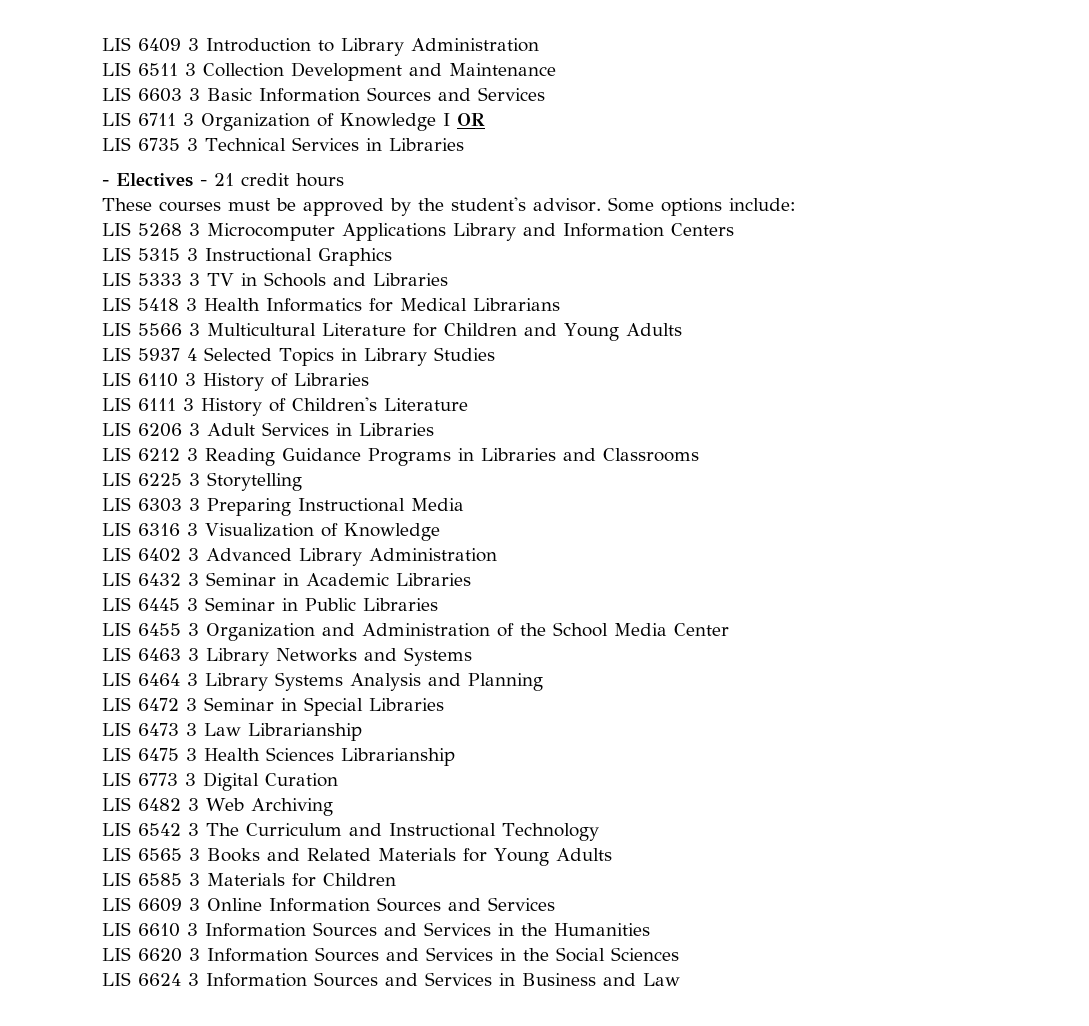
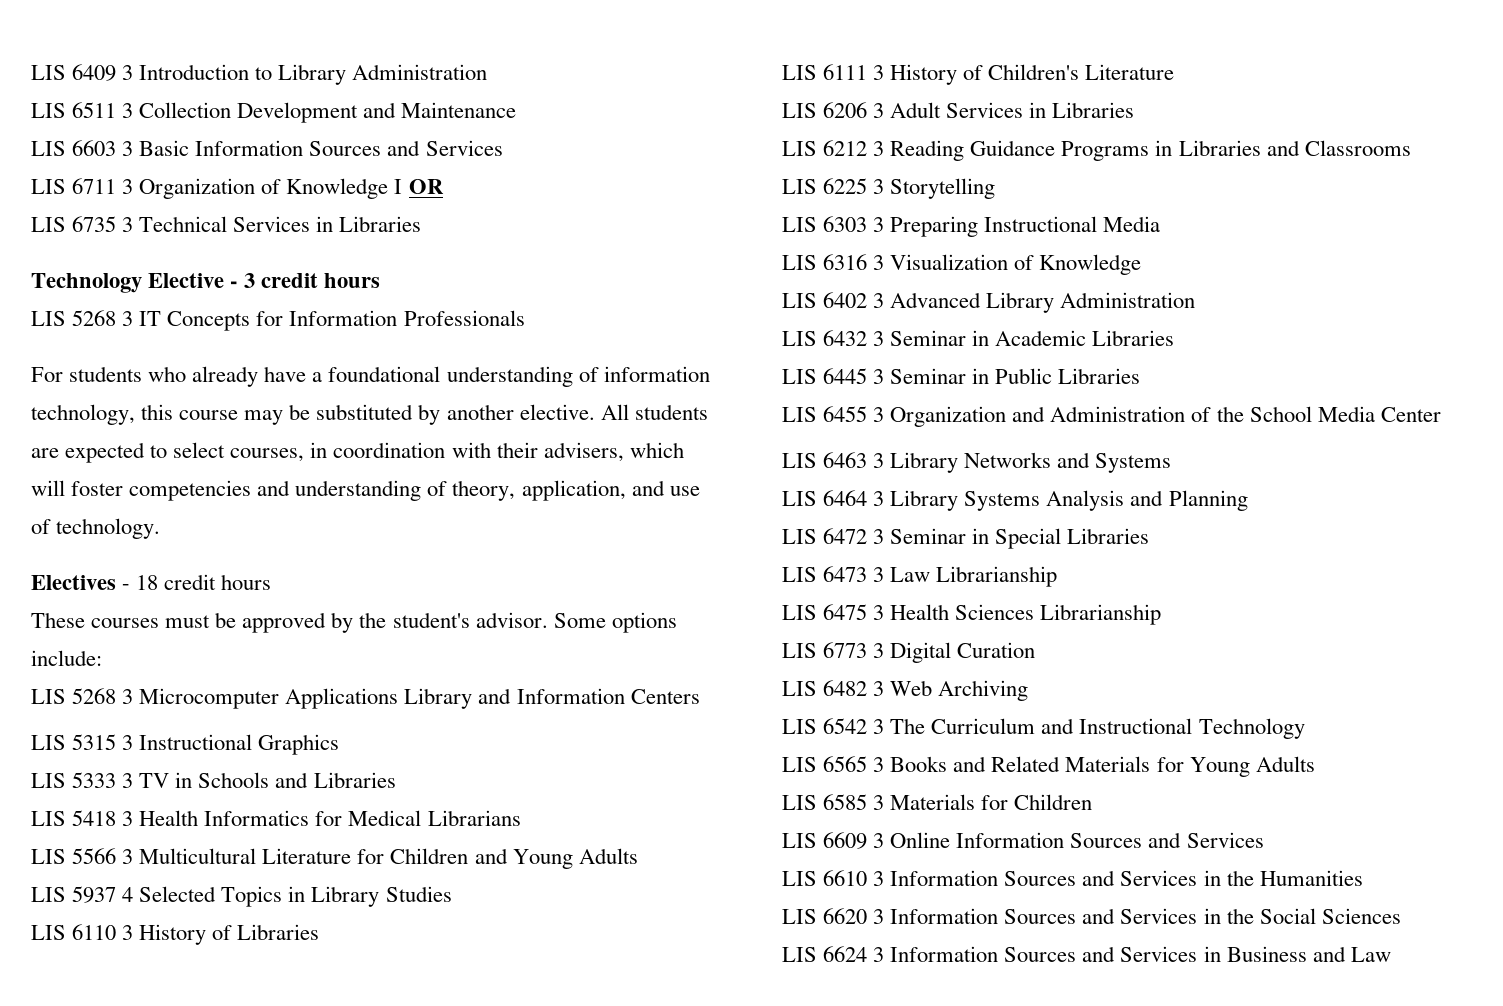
[102,180,109,186] - -> [31,273,381,293] [31,310,525,331] [31,366,710,387] [31,404,708,425] [31,442,684,463] [31,480,700,501] [31,518,161,539] Technology Elective - 3 credit hours // LIS 5268 3 IT Concepts for Information Professionals // For students who already have a foundational understanding of information technology, this course may be substituted by another elective. All students are expected to select courses, in coordination with their advisers, which will foster competencies and understanding of theory, application, and use of technology. //
[214,173,234,186] 21 -> [136,575,159,590] 18

